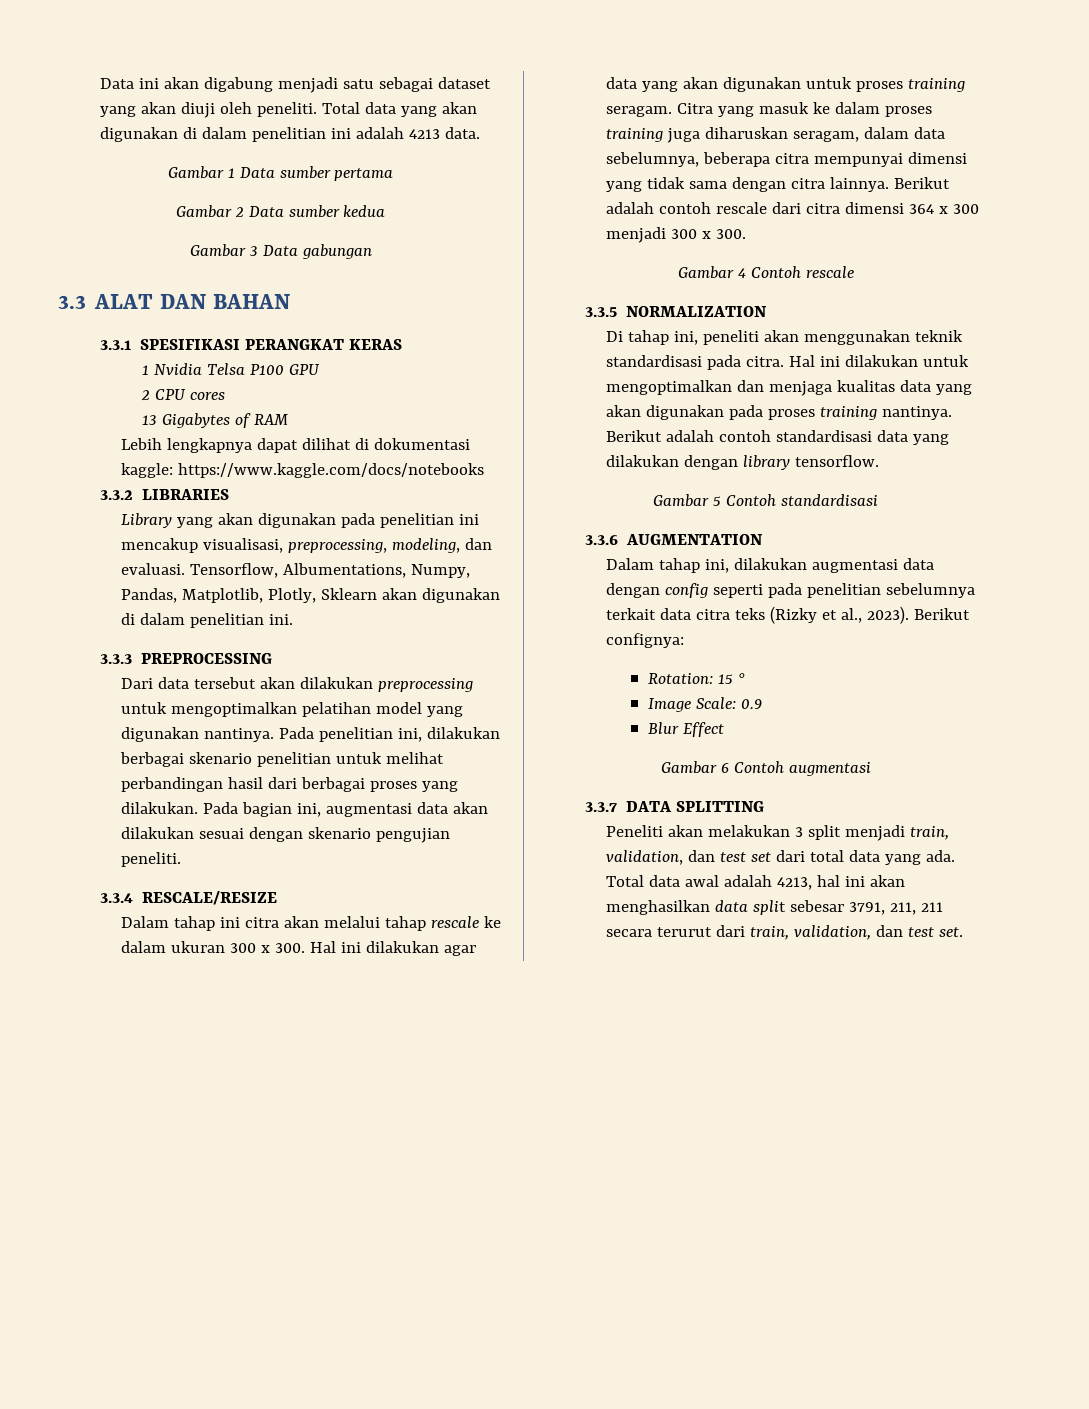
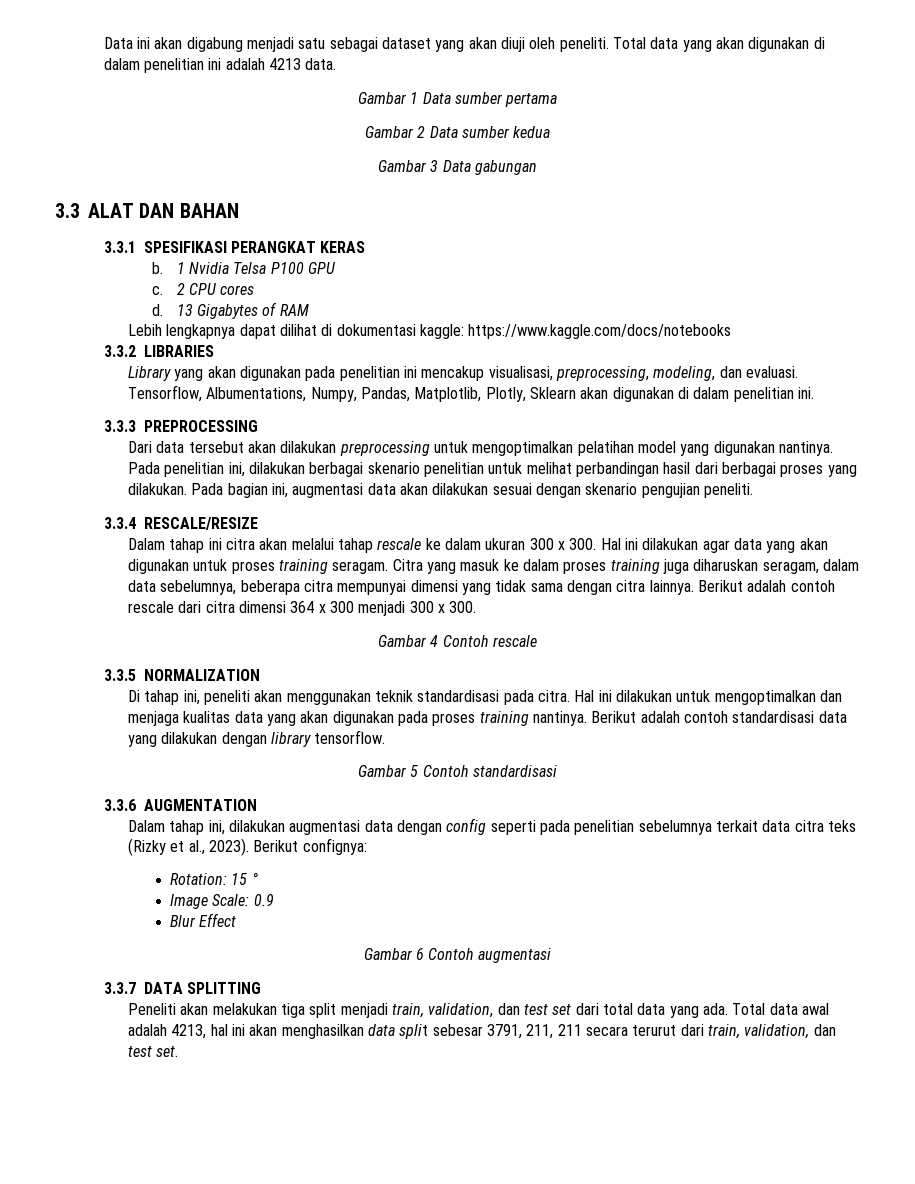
(403, 344) none -> [152,262,164,274] b.
(321, 369) none -> [152,286,164,295] c.
(226, 396) none -> [152,304,164,316] d.
[795,827,804,837] 3 -> [281,1003,306,1018] tiga

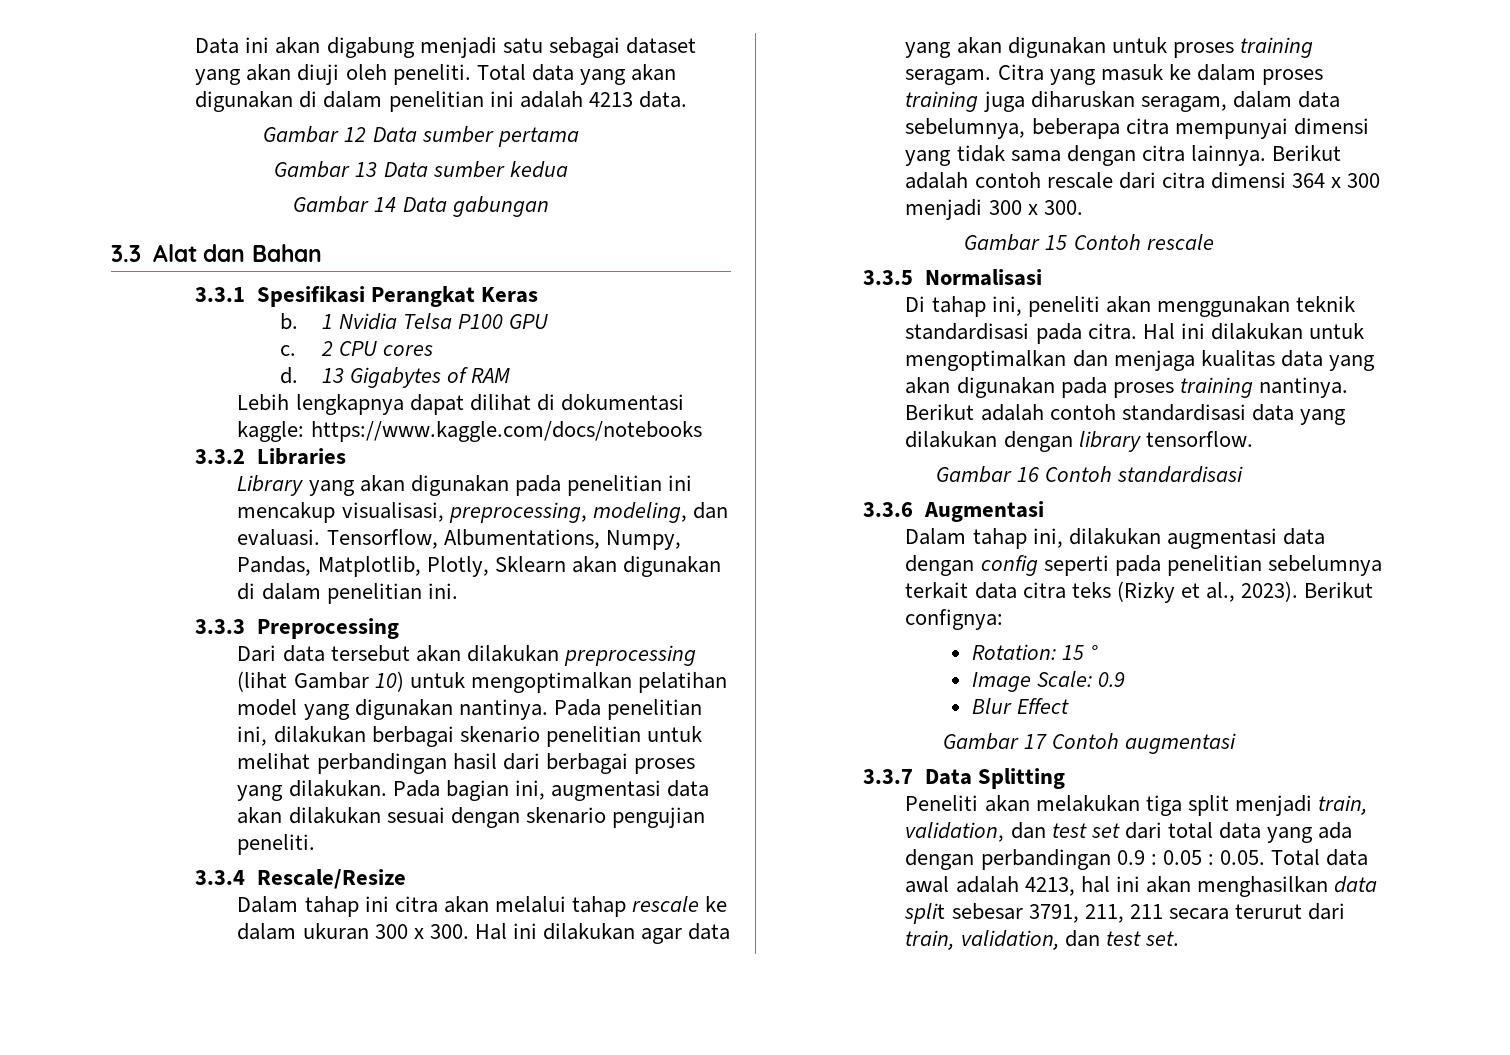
[410,92,419,104] 1 -> [344,127,367,142] 12
[417,126,426,138] 2 -> [355,162,378,177] 13
[430,160,439,172] 3 -> [374,197,397,212] 14
[88,203,239,218] [103,241,366,253] ALAT DAN BAHAN // 3.3.1 SPESIFIKASI PERANGKAT KERAS -> [153,244,322,262] [195,286,538,307] Alat dan Bahan // 3.3.1 Spesifikasi Perangkat Keras
[143,345,214,357] LIBRARIES -> [256,448,346,465] Libraries
[143,420,258,432] PREPROCESSING -> [256,618,399,639] Preprocessing
(430, 448) none -> [237,671,404,692] (lihat Gambar 10)
[143,517,258,530] RESCALE/RESIZE -> [256,869,406,889] Rescale/Resize
[430,635,439,647] 4 -> [1045,235,1068,250] 15
[143,669,260,681] NORMALIZATION -> [924,269,1042,286] Normalisasi
[410,765,419,777] 5 -> [1016,467,1039,482] 16
[143,799,257,811] AUGMENTATION -> [923,501,1044,522] Augmentasi
[415,948,424,960] 6 -> [1023,734,1047,749] 17
[143,982,262,994] DATA SPLITTING -> [924,768,1065,789] Data Splitting
[702,1003,728,1015] ada. -> [1318,822,1353,839] [905,849,1265,870] ada dengan perbandingan 0.9 : 0.05 : 0.05.

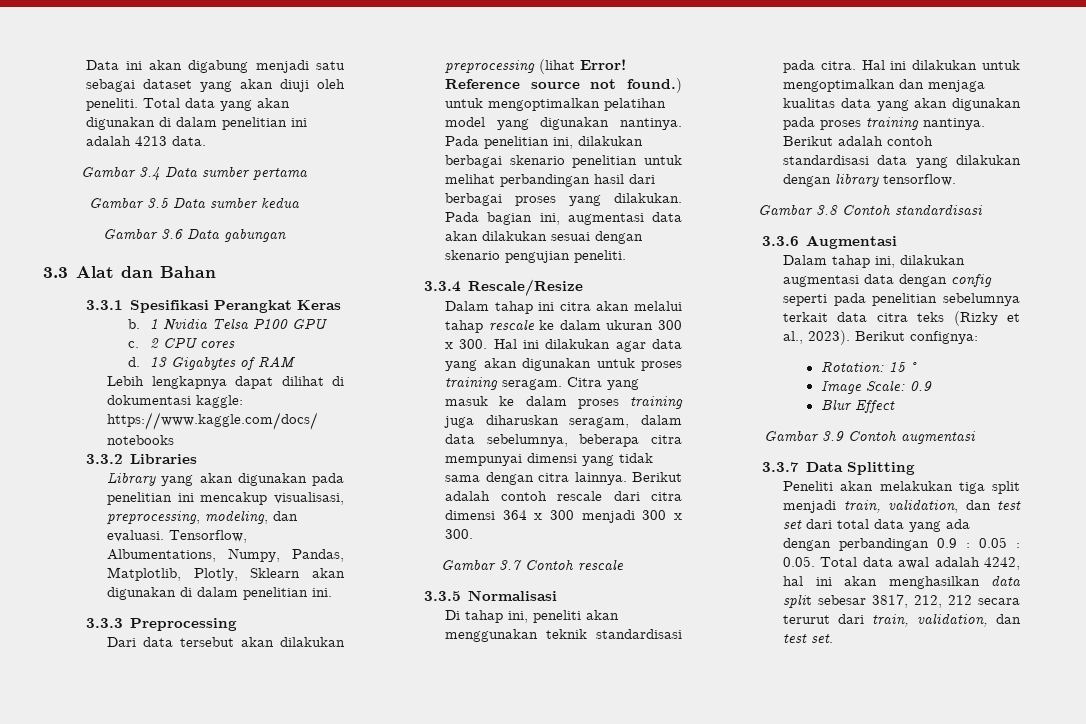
[344,127,367,142] 12 -> [138,167,160,180] 3.4
[355,162,378,177] 13 -> [146,198,169,208] 3.5
[374,197,397,212] 14 -> [160,229,183,239] 3.6
[293,671,404,692] Gambar 10) -> [580,59,627,70] [445,78,682,93] Error! Reference source not found.)
[1045,235,1068,250] 15 -> [498,560,522,570] 3.7
[1016,467,1039,482] 16 -> [815,205,838,215] 3.8
[1023,734,1047,749] 17 -> [822,431,844,441] 3.9
[1024,877,1075,896] 4213, -> [984,557,1020,570] 4242,
[1028,904,1163,923] 3791, 211, 211 -> [872,594,973,608] 3817, 212, 212

